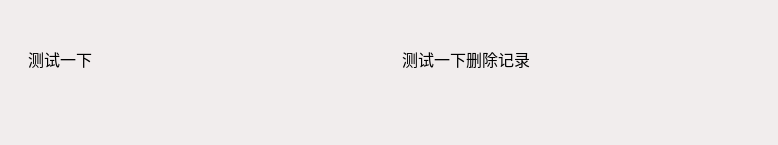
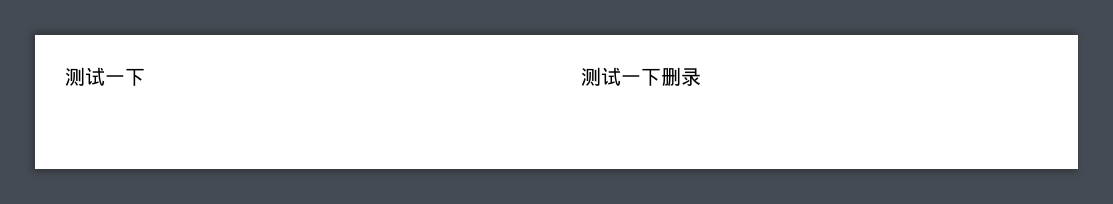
[482,52,514,68] 除记 -> (681, 76) none

